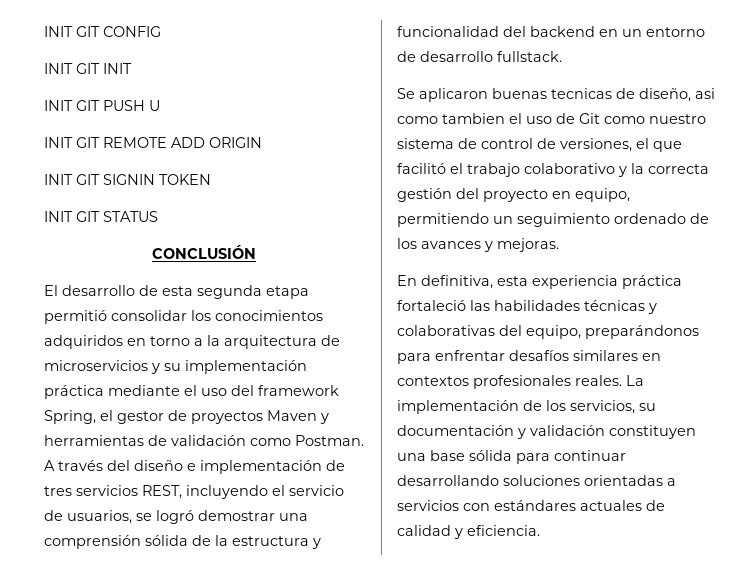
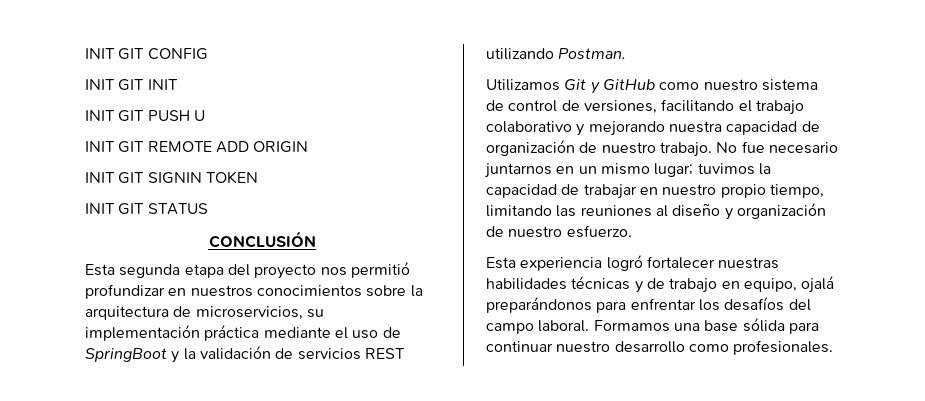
[44,285,309,299] [44,310,323,324] [44,335,203,349] El desarrollo de esta segunda etapa permitió consolidar los conocimientos adquiridos en torno a -> [85,262,410,279] [85,284,407,299] Esta segunda etapa del proyecto nos permitió profundizar en nuestros conocimientos sobre
[44,360,160,374] microservicios y -> [195,306,303,320] microservicios,
[231,385,339,396] [44,410,329,424] [44,435,364,446] [44,460,345,474] [44,485,344,499] [44,510,308,524] [44,535,321,549] [397,26,705,37] [397,51,562,62] [397,88,715,102] [397,113,600,124] del framework Spring, el gestor de proyectos Maven y herramientas de validación como Postman. A través del diseño e implementación de tres servicios REST, incluyendo el servicio de usuarios, se logró demostrar una comprensión sólida de la estructura y funcionalidad del backend en un entorno de desarrollo fullstack. // Se aplicaron buenas tecnicas de diseño, asi como tambien el uso de Git -> [382,327,401,338] [85,346,405,363] [486,48,627,60] [486,79,655,94] de SpringBoot y la validación de servicios REST utilizando Postman. // Utilizamos Git y GitHub
[636,138,682,152] [397,163,446,174] el que facilitó -> [661,99,735,112] facilitando
[631,163,709,174] [397,188,630,202] [397,213,709,227] [397,238,559,252] [397,275,682,289] [397,300,657,314] [397,325,699,339] [397,350,661,364] [397,375,644,389] [397,400,656,414] [397,425,696,439] la correcta gestión del proyecto en equipo, permitiendo un seguimiento ordenado de los avances y mejoras. // En definitiva, esta experiencia práctica fortaleció las habilidades técnicas y colaborativas del equipo, preparándonos para enfrentar desafíos similares en contextos profesionales reales. La implementación de los servicios, su documentación y validación constituyen -> [588,121,820,136] [486,140,838,157] [484,163,771,178] [486,184,824,199] [486,203,826,220] [486,225,632,238] [486,255,780,271] [486,276,835,293] [486,297,811,313] [486,320,670,334] mejorando nuestra capacidad de organización de nuestro trabajo. No fue necesario juntarnos en un mismo lugar; tuvimos la capacidad de trabajar en nuestro propio tiempo, limitando las reuniones al diseño y organización de nuestro esfuerzo. // Esta experiencia logró fortalecer nuestras habilidades técnicas y de trabajo en equipo, ojalá preparándonos para enfrentar los desafíos del campo laboral. Formamos
[397,475,676,486] [397,500,665,511] [397,525,540,539] desarrollando soluciones orientadas a servicios con estándares actuales de calidad y eficiencia. -> [556,340,834,355] nuestro desarrollo como profesionales.

